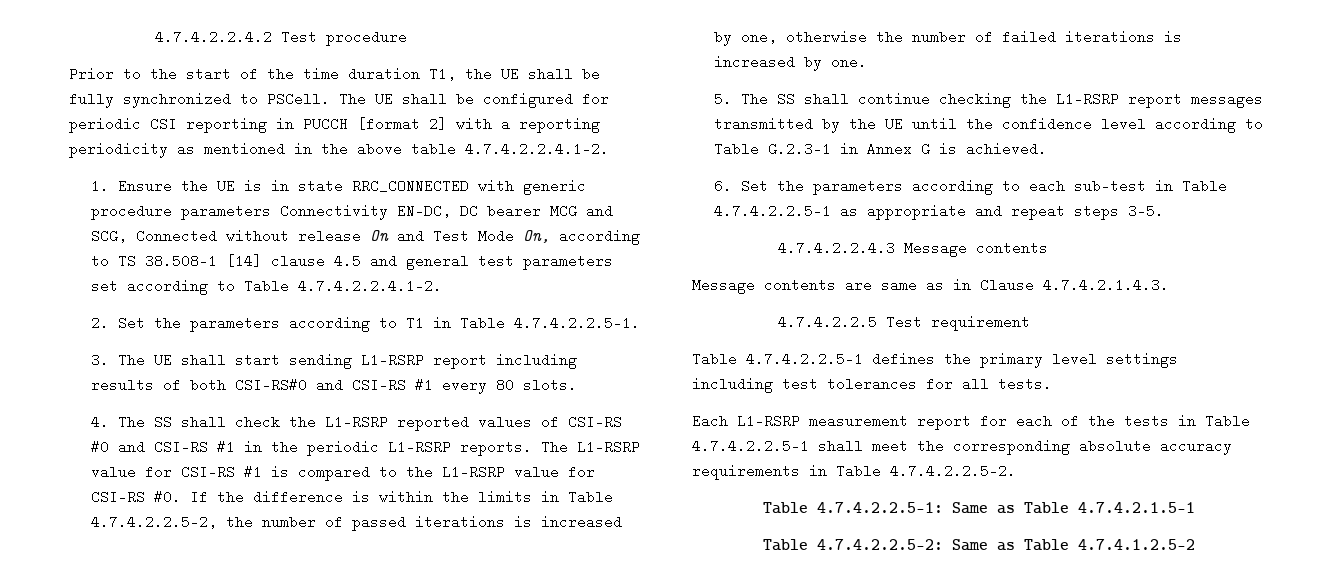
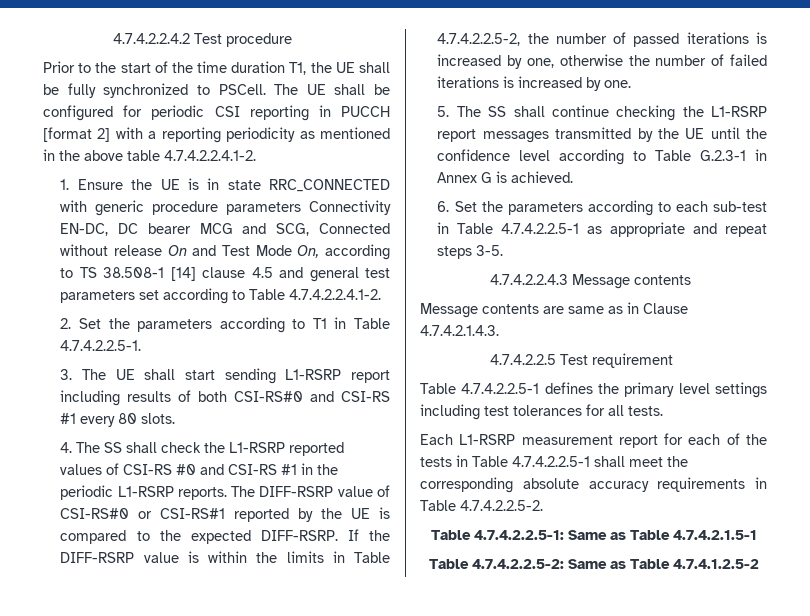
[576,440,640,454] [90,465,595,481] [90,490,343,504] L1-RSRP value for CSI-RS #1 is compared to the L1-RSRP value for CSI-RS #0. If the difference -> [259,485,390,497] [60,507,391,522] [60,529,391,544] [60,552,179,563] DIFF-RSRP value of CSI-RS#0 or CSI-RS#1 reported by the UE is compared to the expected DIFF-RSRP. If the DIFF-RSRP value

